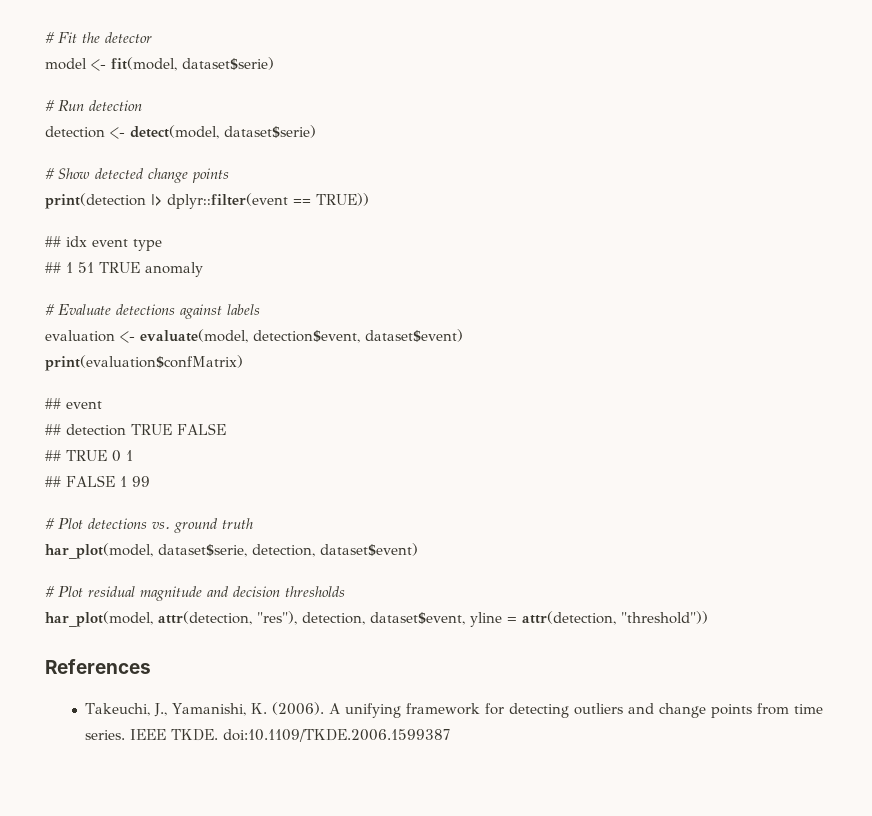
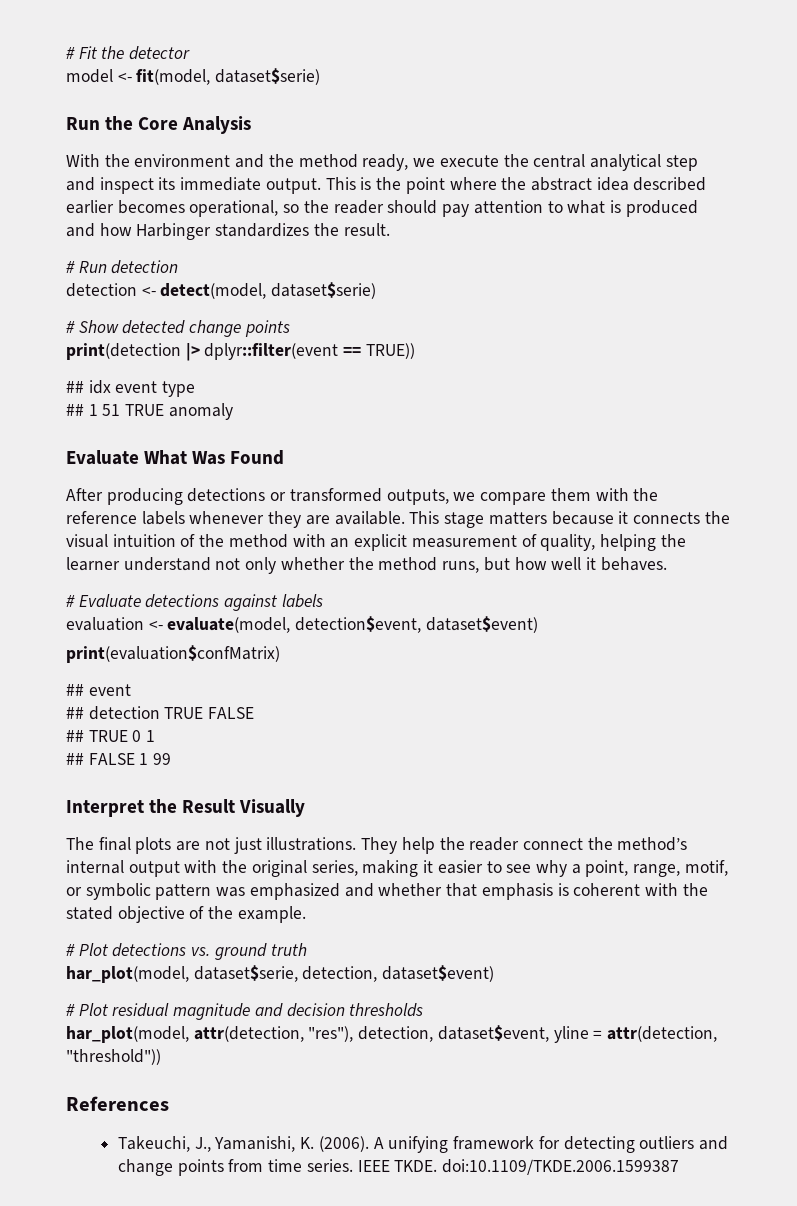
(274, 63) none -> [66,116,252,134] [66,154,698,171] [66,177,707,194] [66,200,698,217] [66,223,390,240] // Run the Core Analysis // With the environment and the method ready, we execute the central analytical step and inspect its immediate output. This is the point where the abstract idea described earlier becomes operational, so the reader should pay attention to what is produced and how Harbinger standardizes the result.
(203, 269) none -> [66,450,285,465] [66,488,659,505] [66,511,730,528] [66,534,686,551] [66,557,667,574] // Evaluate What Was Found // After producing detections or transformed outputs, we compare them with the reference labels whenever they are available. This stage matters because it connects the visual intuition of the method with an explicit measurement of quality, helping the learner understand not only whether the method runs, but how well it behaves.
(150, 481) none -> [66,799,306,817] [66,837,688,854] [66,860,728,877] [66,883,708,900] [66,906,306,923] // Interpret the Result Visually // The final plots are not just illustrations. They help the reader connect the method’s internal output with the original series, making it easier to see why a point, range, motif, or symbolic pattern was emphasized and whether that emphasis is coherent with the stated objective of the example.

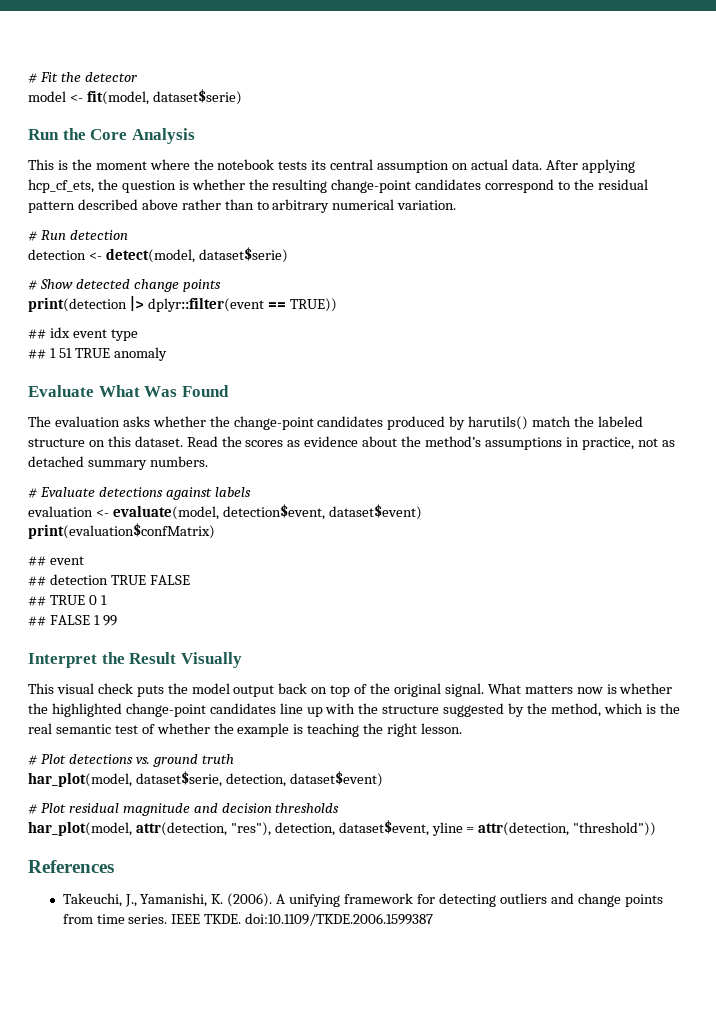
[66,154,698,171] [66,177,321,194] With the environment and the method ready, we execute the central analytical step and inspect its immediate output. -> (195, 136) none
[405,177,445,194] point -> [95,161,147,170] moment
[530,177,707,191] [66,200,698,217] [66,223,390,240] abstract idea described earlier becomes operational, so the reader should pay attention to what is produced and how Harbinger standardizes the result. -> [217,159,635,173] [28,179,648,193] [28,199,457,213] notebook tests its central assumption on actual data. After applying hcp_cf_ets, the question is whether the resulting change-point candidates correspond to the residual pattern described above rather than to arbitrary numerical variation.
[66,488,659,505] [66,511,730,528] [66,534,686,551] [66,557,667,574] After producing detections or transformed outputs, we compare them with the reference labels whenever they are available. This stage matters because it connects the visual intuition of the method with an explicit measurement of quality, helping the learner understand not only whether the method runs, but how well it behaves. -> [28,416,643,430] [28,436,675,450] [28,456,208,470] The evaluation asks whether the change-point candidates produced by harutils() match the labeled structure on this dataset. Read the scores as evidence about the method’s assumptions in practice, not as detached summary numbers.
[66,837,688,854] [66,860,728,877] [66,883,708,900] [66,906,306,923] The final plots are not just illustrations. They help the reader connect the method’s internal output with the original series, making it easier to see why a point, range, motif, or symbolic pattern was emphasized and whether that emphasis is coherent with the stated objective of the example. -> [28,683,673,697] [28,703,680,717] [28,723,463,737] This visual check puts the model output back on top of the original signal. What matters now is whether the highlighted change-point candidates line up with the structure suggested by the method, which is the real semantic test of whether the example is teaching the right lesson.

